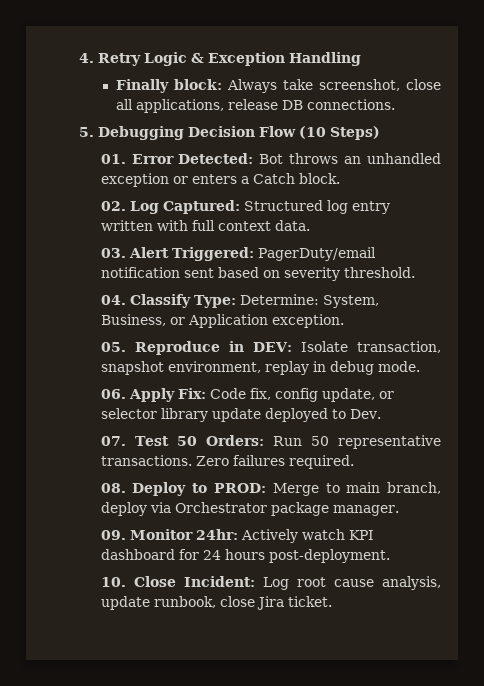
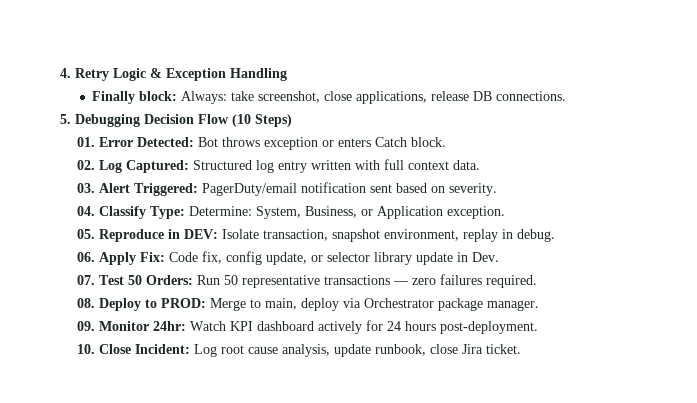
[226,79,277,93] Always -> [181,91,228,104] Always:
[115,99,133,110] all -> (353, 96) none
[344,153,442,164] an unhandled -> (260, 142) none
[240,176,249,184] a -> (371, 142) none
[283,267,415,281] severity threshold. -> [448,183,497,196] severity.
[329,361,420,375] debug mode. -> [516,229,555,242] debug.
[264,408,346,422] deployed to -> [456,252,468,262] in
[100,455,229,466] transactions. Zero -> [323,275,436,285] transactions — zero
[346,482,442,494] main branch, -> [264,298,297,310] main,
[240,529,345,543] Actively watch -> [189,321,226,331] Watch
(175, 554) none -> [317,321,362,334] actively

